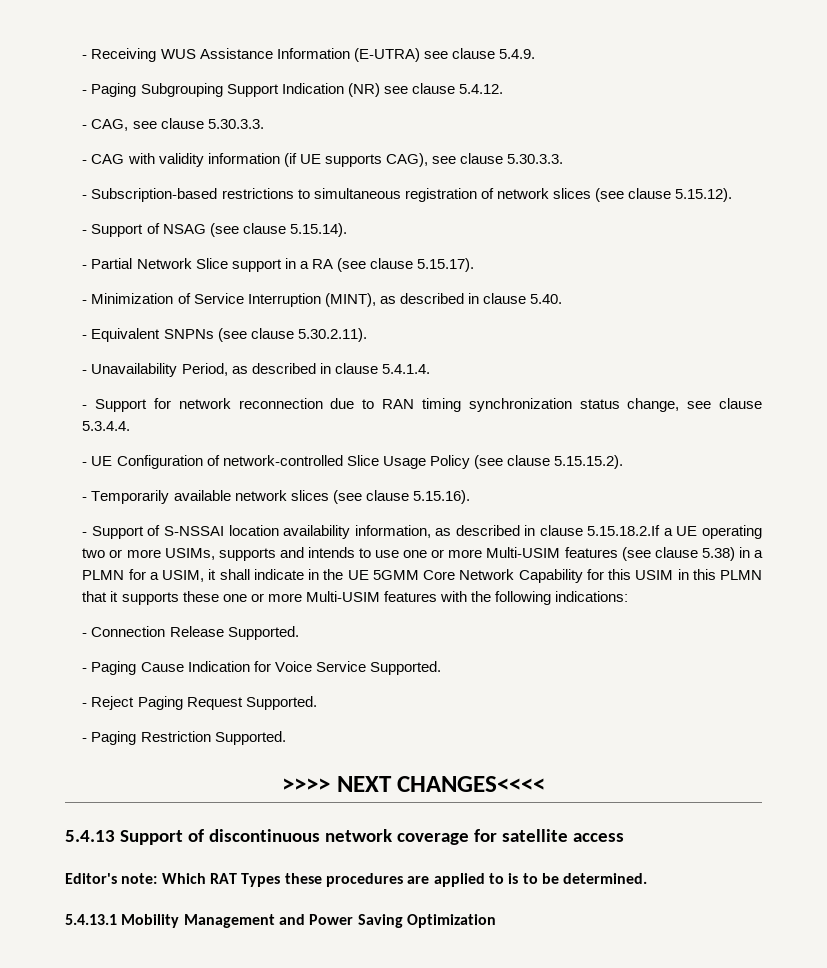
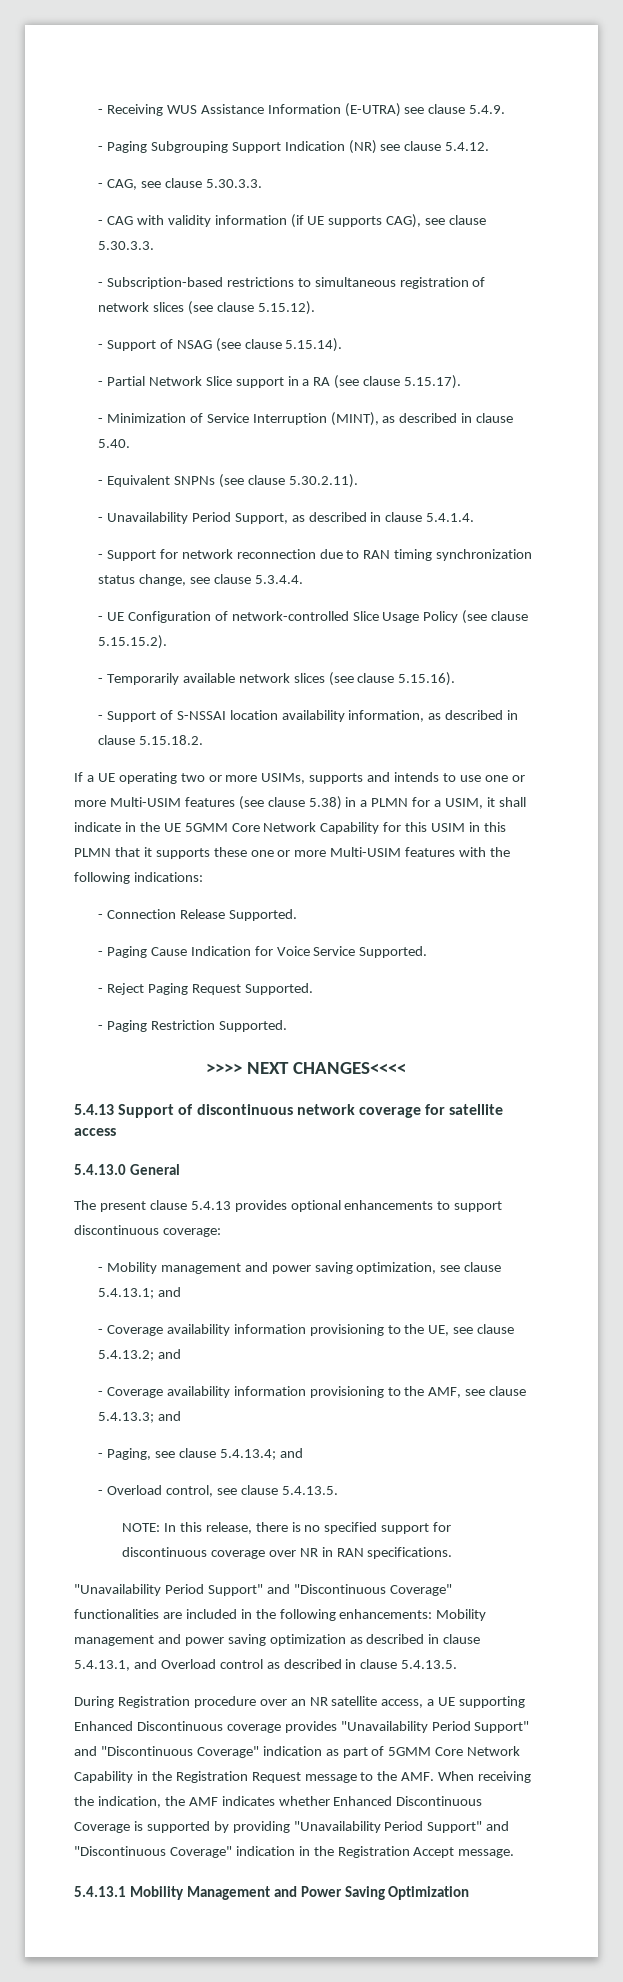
[181,363,228,376] Period, -> [191,512,288,524] Period Support,
[587,525,661,536] 5.15.18.2.If -> [138,735,203,745] [74,772,83,782] 5.15.18.2. // If
[65,873,648,887] Editor's note: Which RAT Types these procedures are applied to is to be determined. -> [74,1164,180,1175] [74,1200,503,1212] [74,1225,221,1237] [98,1262,502,1274] [98,1287,181,1299] [98,1324,515,1336] [98,1349,181,1361] [98,1386,527,1398] [98,1411,181,1423] [98,1448,303,1460] [98,1485,338,1497] [122,1522,452,1534] [122,1547,453,1559] [74,1584,452,1596] [74,1609,487,1621] [74,1634,481,1646] [74,1659,458,1671] [74,1696,526,1708] [74,1721,530,1733] [74,1746,521,1758] [74,1771,532,1783] [74,1796,483,1808] [74,1821,510,1833] [74,1846,515,1858] 5.4.13.0 General // The present clause 5.4.13 provides optional enhancements to support discontinuous coverage: // - Mobility management and power saving optimization, see clause 5.4.13.1; and // - Coverage availability information provisioning to the UE, see clause 5.4.13.2; and // - Coverage availability information provisioning to the AMF, see clause 5.4.13.3; and // - Paging, see clause 5.4.13.4; and // - Overload control, see clause 5.4.13.5. // NOTE: In this release, there is no specified support for discontinuous coverage over NR in RAN specifications. // "Unavailability Period Support" and "Discontinuous Coverage" functionalities are included in the following enhancements: Mobility management and power saving optimization as described in clause 5.4.13.1, and Overload control as described in clause 5.4.13.5. // During Registration procedure over an NR satellite access, a UE supporting Enhanced Discontinuous coverage provides "Unavailability Period Support" and "Discontinuous Coverage" indication as part of 5GMM Core Network Capability in the Registration Request message to the AMF. When receiving the indication, the AMF indicates whether Enhanced Discontinuous Coverage is supported by providing "Unavailability Period Support" and "Discontinuous Coverage" indication in the Registration Accept message.

